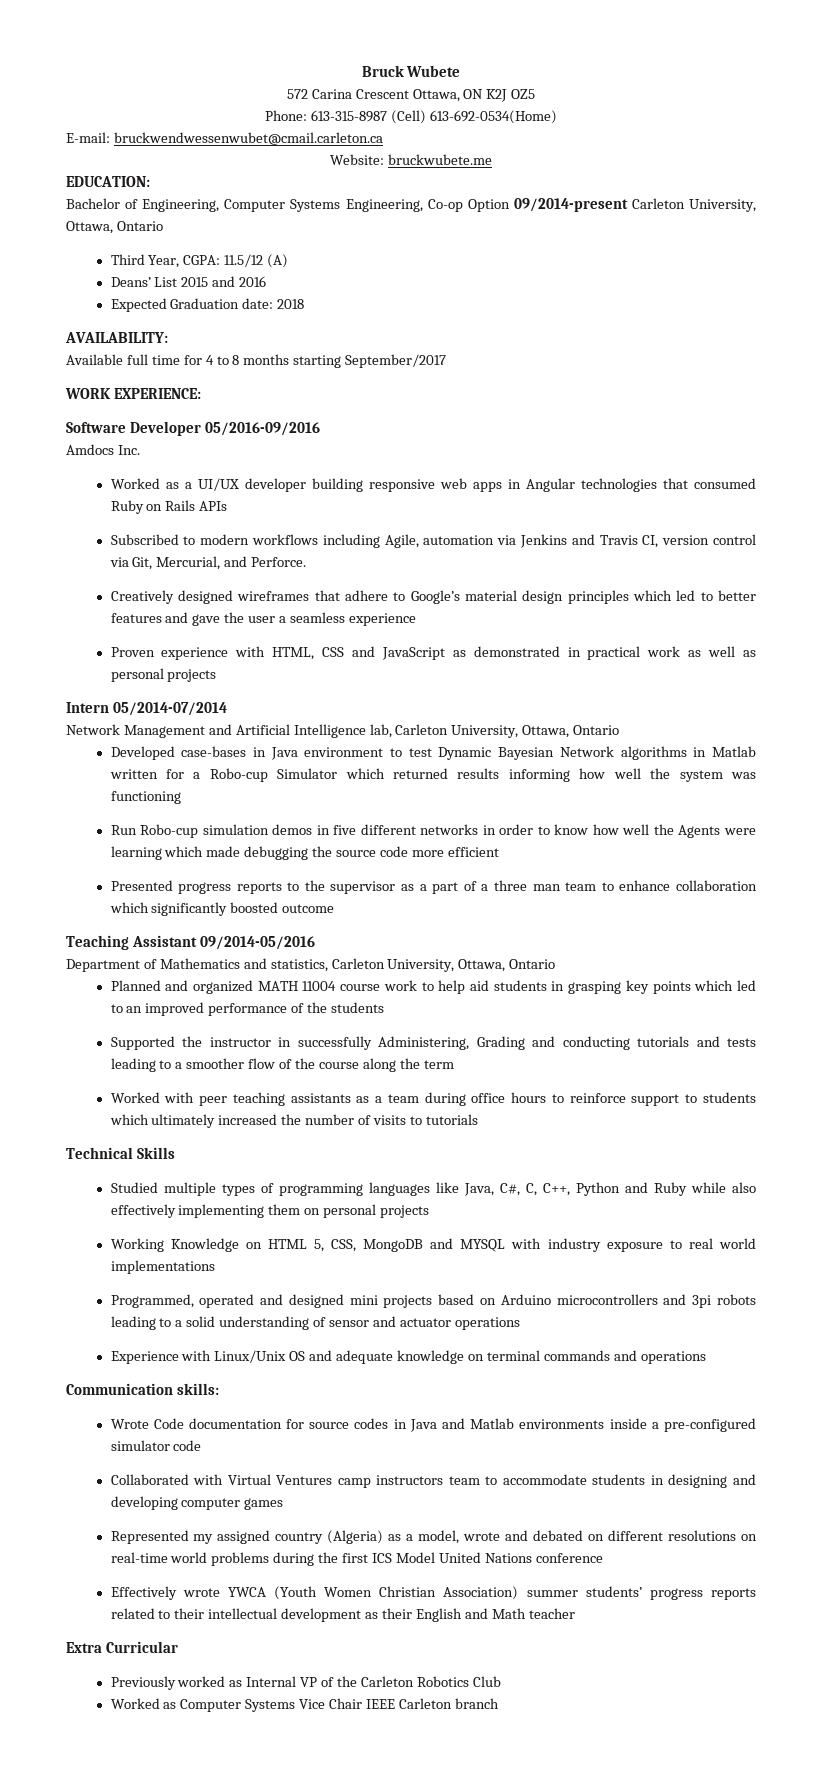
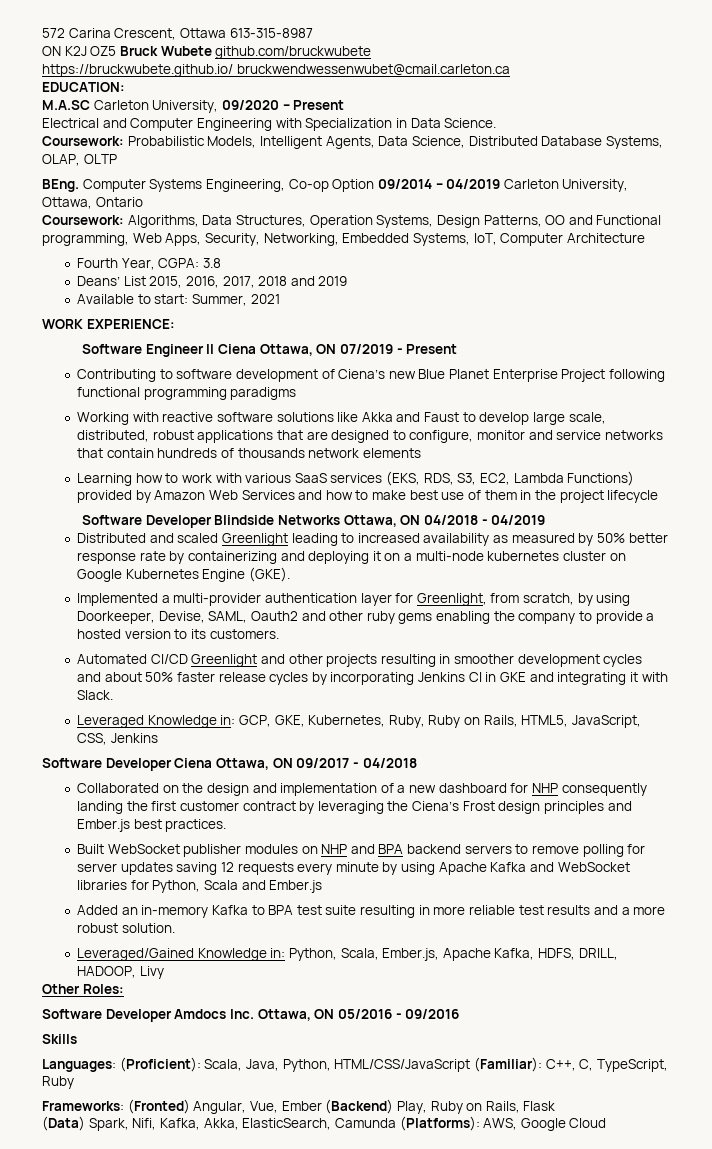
[361,65,461,77] [286,89,536,102] [265,110,557,124] [66,132,110,143] Bruck Wubete // 572 Carina Crescent Ottawa, ON K2J OZ5 // Phone: 613-315-8987 (Cell) 613-692-0534(Home) // E-mail: -> [42,28,313,40] [42,46,372,59] [42,64,233,77] 572 Carina Crescent, Ottawa 613-315-8987 // ON K2J OZ5 Bruck Wubete github.com/bruckwubete // https://bruckwubete.github.io/
[330,154,492,165] // Website: bruckwubete.me -> (510, 70) none
[66,198,220,212] Bachelor of Engineering, -> [42,100,345,113] [42,118,497,131] [42,136,663,149] [42,154,117,166] [42,179,79,192] M.A.SC Carleton University, 09/2020 – Present // Electrical and Computer Engineering with Specialization in Data Science. // Coursework: Probabilistic Models, Intelligent Agents, Data Science, Distributed Database Systems, OLAP, OLTP // BEng.
[513,198,757,212] [66,221,163,234] [110,254,289,268] [110,276,267,287] [110,298,305,312] [65,332,168,343] [66,354,447,368] [65,388,201,399] [66,421,320,436] [66,444,140,455] [110,478,756,492] [110,500,228,514] [110,534,757,548] [109,556,307,570] [110,590,756,604] [110,612,416,626] [110,646,756,660] [110,668,217,682] [66,702,227,716] [66,724,620,738] [110,746,757,760] [109,768,756,782] [110,791,181,804] [110,824,756,838] [110,846,499,860] [110,880,757,894] [109,902,335,916] [66,935,315,950] [66,958,556,972] [110,980,756,994] [110,1002,384,1016] [110,1036,756,1050] [110,1058,454,1072] [110,1092,756,1106] [109,1114,478,1128] [66,1147,175,1159] [110,1182,757,1196] [110,1204,430,1218] [110,1238,757,1252] [110,1260,215,1274] [110,1294,756,1308] [110,1316,520,1330] [110,1350,706,1364] [66,1383,219,1395] [110,1418,757,1432] [110,1440,202,1451] [110,1474,756,1488] [110,1496,284,1510] [110,1530,758,1544] [110,1552,603,1566] [110,1586,757,1600] [110,1608,575,1622] [66,1641,178,1653] [110,1676,501,1690] [110,1698,499,1712] 09/2014-present Carleton University, Ottawa, Ontario // Third Year, CGPA: 11.5/12 (A) // Deans’ List 2015 and 2016 // Expected Graduation date: 2018 // AVAILABILITY: // Available full time for 4 to 8 months starting September/2017 // WORK EXPERIENCE: // Software Developer 05/2016-09/2016 // Amdocs Inc. // Worked as a UI/UX developer building responsive web apps in Angular technologies that consumed Ruby on Rails APIs // Subscribed to modern workflows including Agile, automation via Jenkins and Travis CI, version control via Git, Mercurial, and Perforce. // Creatively designed wireframes that adhere to Google’s material design principles which led to better features and gave the user a seamless experience // Proven experience with HTML, CSS and JavaScript as demonstrated in practical work as well as personal projects // Intern 05/2014-07/2014 // Network Management and Artificial Intelligence lab, Carleton University, Ottawa, Ontario // Developed case-bases in Java environment to test Dynamic Bayesian Network algorithms in Matlab written for a Robo-cup Simulator which returned results informing how well the system was functioning // Run Robo-cup simulation demos in five different networks in order to know how well the Agents were learning which made debugging the source code more efficient // Presented progress reports to the supervisor as a part of a three man team to enhance collaboration which significantly boosted outcome // Teaching Assistant 09/2014-05/2016 // Department of Mathematics and statistics, Carleton University, Ottawa, Ontario // Planned and organized MATH 11004 course work to help aid students in grasping key points which led to an improved performance of the students // Supported the instructor in successfully Administering, Grading and conducting tutorials and tests leading to a smoother flow of the course along the term // Worked with peer teaching assistants as a team during office hours to reinforce support to students which ultimately increased the number of visits to tutorials // Technical Skills // Studied multiple types of programming languages like Java, C#, C, C++, Python and Ruby while also effectively implementing them on personal projects // Working Knowledge on HTML 5, CSS, MongoDB and MYSQL with industry exposure to real world implementations // Programmed, operated and designed mini projects based on Arduino microcontrollers and 3pi robots leading to a solid understanding of sensor and actuator operations // Experience with Linux/Unix OS and adequate knowledge on terminal commands and operations // Communication skills: // Wrote Code documentation for source codes in Java and Matlab environments inside a pre-configured simulator code // Collaborated with Virtual Ventures camp instructors team to accommodate students in designing and developing computer games // Represented my assigned country (Algeria) as a model, wrote and debated on different resolutions on real-time world problems during the first ICS Model United Nations conference // Effectively wrote YWCA (Youth Women Christian Association) summer students’ progress reports related to their intellectual development as their English and Math teacher // Extra Curricular // Previously worked as Internal VP of the Carleton Robotics Club // Worked as Computer Systems Vice Chair IEEE Carleton branch -> [377,179,629,192] [42,197,143,209] [42,215,662,228] [42,233,645,246] [76,258,221,270] [76,276,348,288] [76,294,280,306] [42,319,175,329] [82,344,458,357] [76,369,666,382] [76,387,297,400] [76,412,606,425] [76,430,664,443] [76,448,421,458] [76,471,635,486] [76,490,659,503] [82,515,546,528] [76,533,668,546] [76,551,626,564] [76,567,290,582] [76,593,631,606] [76,611,655,624] [76,629,279,639] [76,654,643,667] [76,672,668,685] [76,690,113,700] [76,715,642,728] [76,733,158,745] [42,758,417,771] [76,783,647,796] [76,801,632,814] [76,819,227,832] [76,844,646,857] [76,862,630,875] [76,880,323,893] [76,905,666,918] [76,923,175,933] [76,948,618,961] [76,966,164,979] [42,984,124,994] [42,1009,460,1022] [42,1034,77,1044] [42,1057,668,1072] [42,1076,74,1089] [42,1099,556,1114] [42,1116,607,1131] 09/2014 – 04/2019 Carleton University, Ottawa, Ontario // Coursework: Algorithms, Data Structures, Operation Systems, Design Patterns, OO and Functional programming, Web Apps, Security, Networking, Embedded Systems, IoT, Computer Architecture // Fourth Year, CGPA: 3.8 // Deans’ List 2015, 2016, 2017, 2018 and 2019 // Available to start: Summer, 2021 // WORK EXPERIENCE: // Software Engineer II Ciena Ottawa, ON 07/2019 - Present // Contributing to software development of Ciena’s new Blue Planet Enterprise Project following functional programming paradigms // Working with reactive software solutions like Akka and Faust to develop large scale, distributed, robust applications that are designed to configure, monitor and service networks that contain hundreds of thousands network elements // Learning how to work with various SaaS services (EKS, RDS, S3, EC2, Lambda Functions) provided by Amazon Web Services and how to make best use of them in the project lifecycle // Software Developer Blindside Networks Ottawa, ON 04/2018 - 04/2019 // Distributed and scaled Greenlight leading to increased availability as measured by 50% better response rate by containerizing and deploying it on a multi-node kubernetes cluster on Google Kubernetes Engine (GKE). // Implemented a multi-provider authentication layer for Greenlight, from scratch, by using Doorkeeper, Devise, SAML, Oauth2 and other ruby gems enabling the company to provide a hosted version to its customers. // Automated CI/CD Greenlight and other projects resulting in smoother development cycles and about 50% faster release cycles by incorporating Jenkins CI in GKE and integrating it with Slack. // Leveraged Knowledge in: GCP, GKE, Kubernetes, Ruby, Ruby on Rails, HTML5, JavaScript, CSS, Jenkins // Software Developer Ciena Ottawa, ON 09/2017 - 04/2018 // Collaborated on the design and implementation of a new dashboard for NHP consequently landing the first customer contract by leveraging the Ciena’s Frost design principles and Ember.js best practices. // Built WebSocket publisher modules on NHP and BPA backend servers to remove polling for server updates saving 12 requests every minute by using Apache Kafka and WebSocket libraries for Python, Scala and Ember.js // Added an in-memory Kafka to BPA test suite resulting in more reliable test results and a more robust solution. // Leveraged/Gained Knowledge in: Python, Scala, Ember.js, Apache Kafka, HDFS, DRILL, HADOOP, Livy // Other Roles: // Software Developer Amdocs Inc. Ottawa, ON 05/2016 - 09/2016 // Skills // Languages: (Proficient): Scala, Java, Python, HTML/CSS/JavaScript (Familiar): C++, C, TypeScript, Ruby // Frameworks: (Fronted) Angular, Vue, Ember (Backend) Play, Ruby on Rails, Flask // (Data) Spark, Nifi, Kafka, Akka, ElasticSearch, Camunda (Platforms): AWS, Google Cloud

